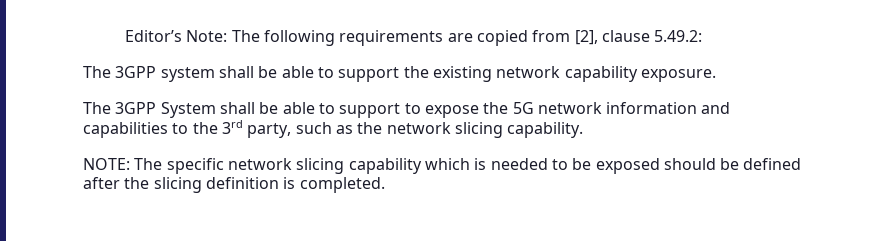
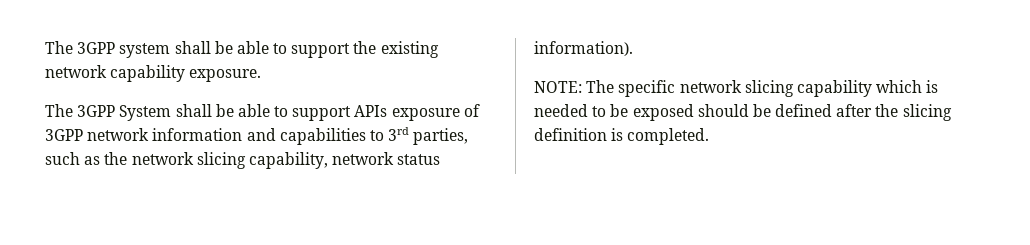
[125,30,703,46] Editor’s Note: The following requirements are copied from [2], clause 5.49.2: // -> (45, 47) none
[404,102,534,118] to expose the 5G -> [354,104,480,121] [45,129,83,141] APIs exposure of 3GPP
[192,120,292,138] the 3rd party, -> [388,127,469,145] 3rd parties,
[507,122,584,138] capability. -> [248,152,441,169] [534,41,633,56] capability, network status information).

